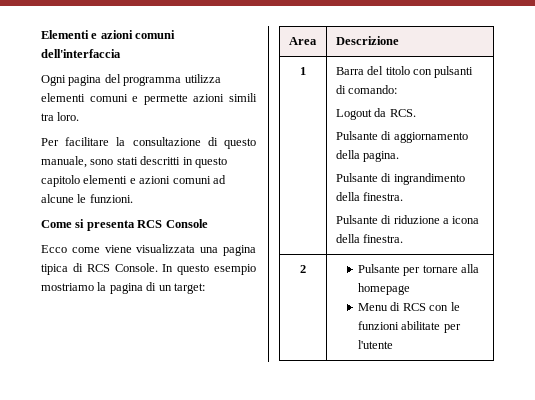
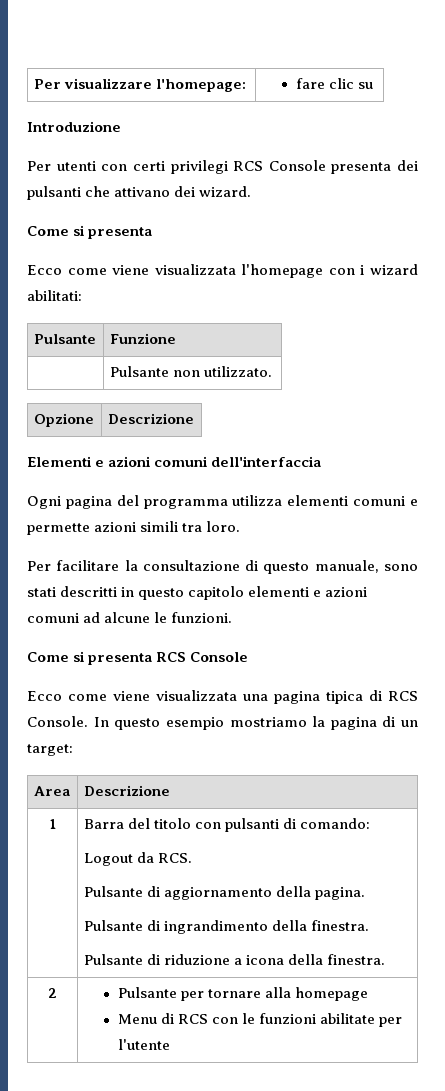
(41, 34) none -> [33,78,246,92] [295,78,373,89] [27,121,121,132] [27,160,418,174] [27,186,252,200] [27,225,153,239] [27,264,418,278] [27,290,82,301] [33,334,96,344] [109,333,176,344] [109,366,272,377] [33,413,94,427] [107,413,194,424] Per visualizzare l'homepage: | fare clic su // Introduzione // Per utenti con certi privilegi RCS Console presenta dei pulsanti che attivano dei wizard. // Come si presenta // Ecco come viene visualizzata l'homepage con i wizard abilitati: // Pulsante | Funzione // | Pulsante non utilizzato. // Opzione | Descrizione //

